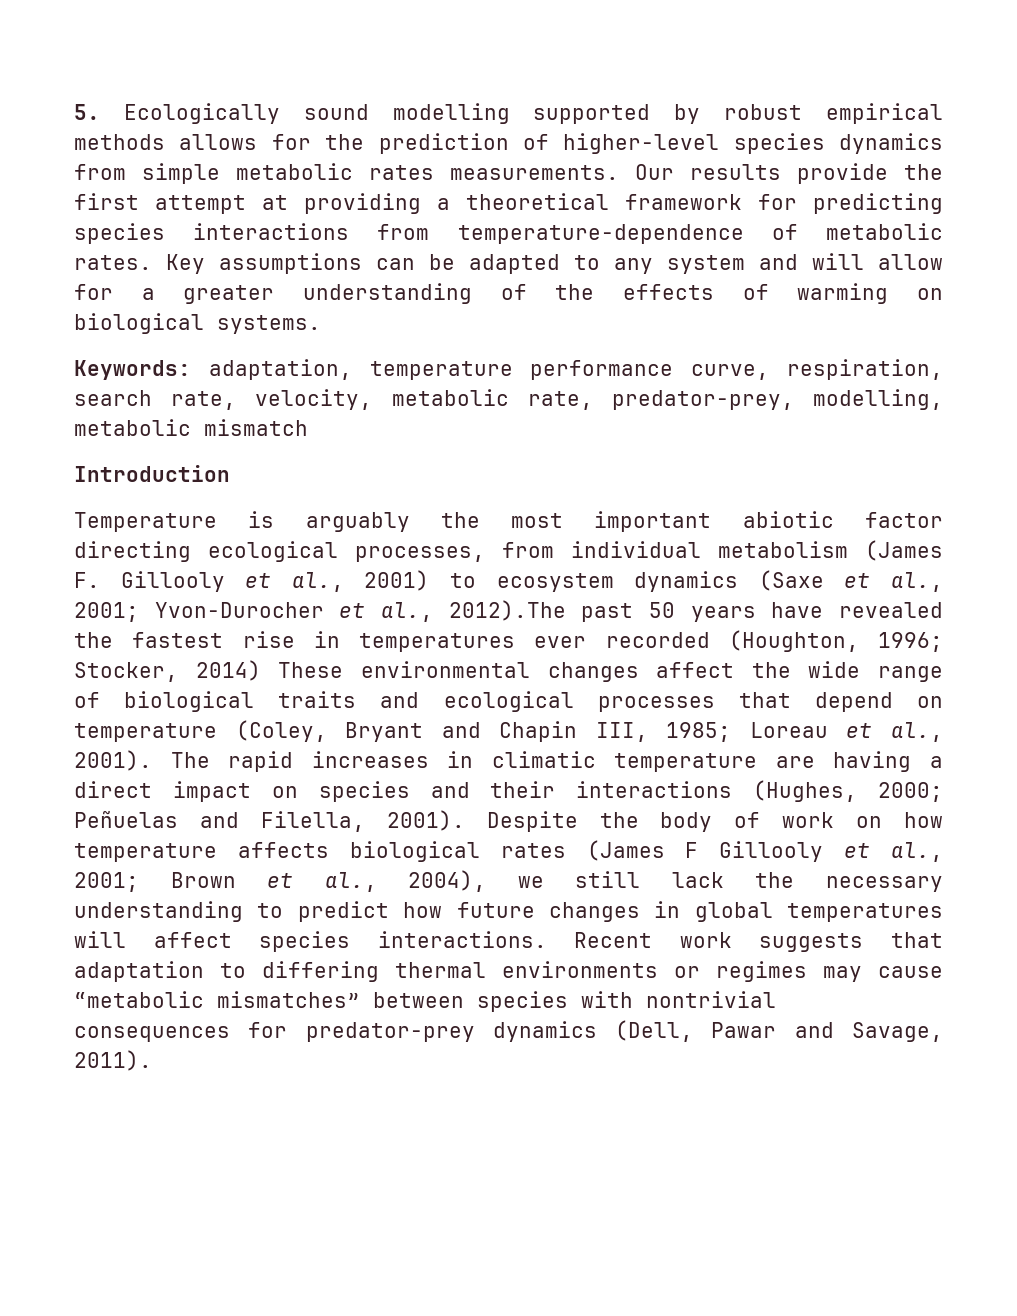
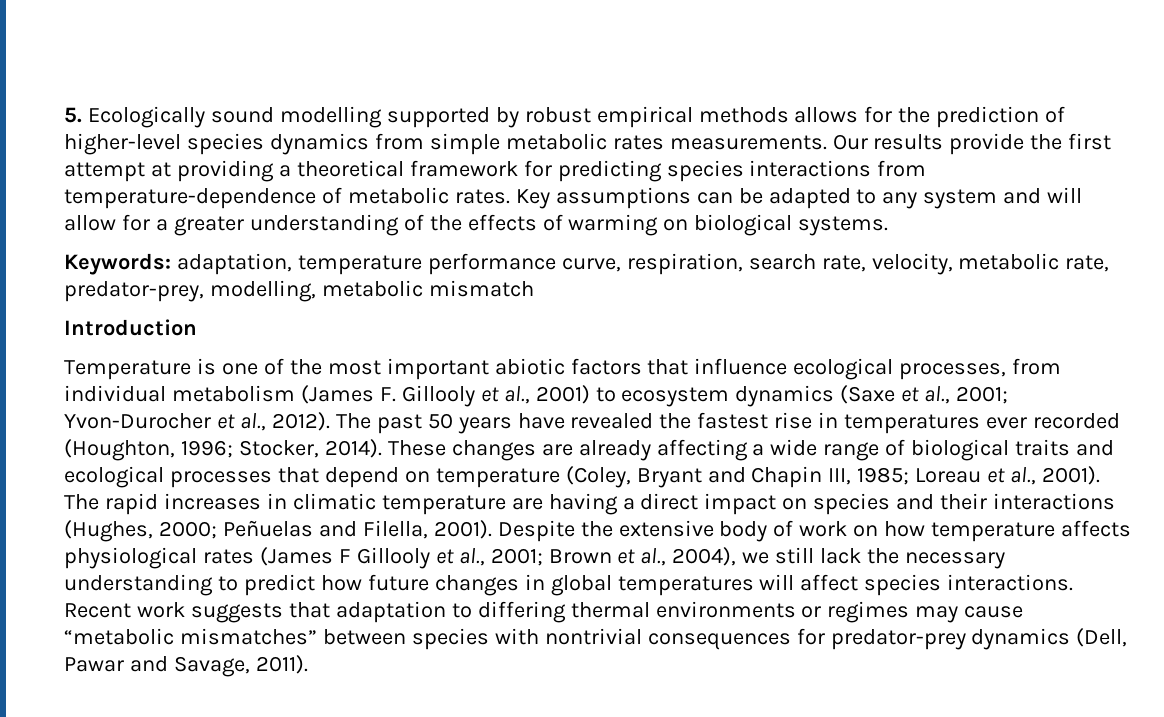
[305,512,410,532] arguably -> [221,358,284,375] one of
[865,512,944,528] [74,541,191,562] factor directing -> [570,358,788,375] factors that influence
[448,600,566,621] 2012).The -> [271,412,371,431] 2012). The
[195,660,791,682] 2014) These environmental changes affect the -> [324,439,765,461] 2014). These changes are already affecting a
(639, 820) none -> [618,520,714,537] extensive
[349,841,480,862] biological -> [64,547,197,569] physiological

